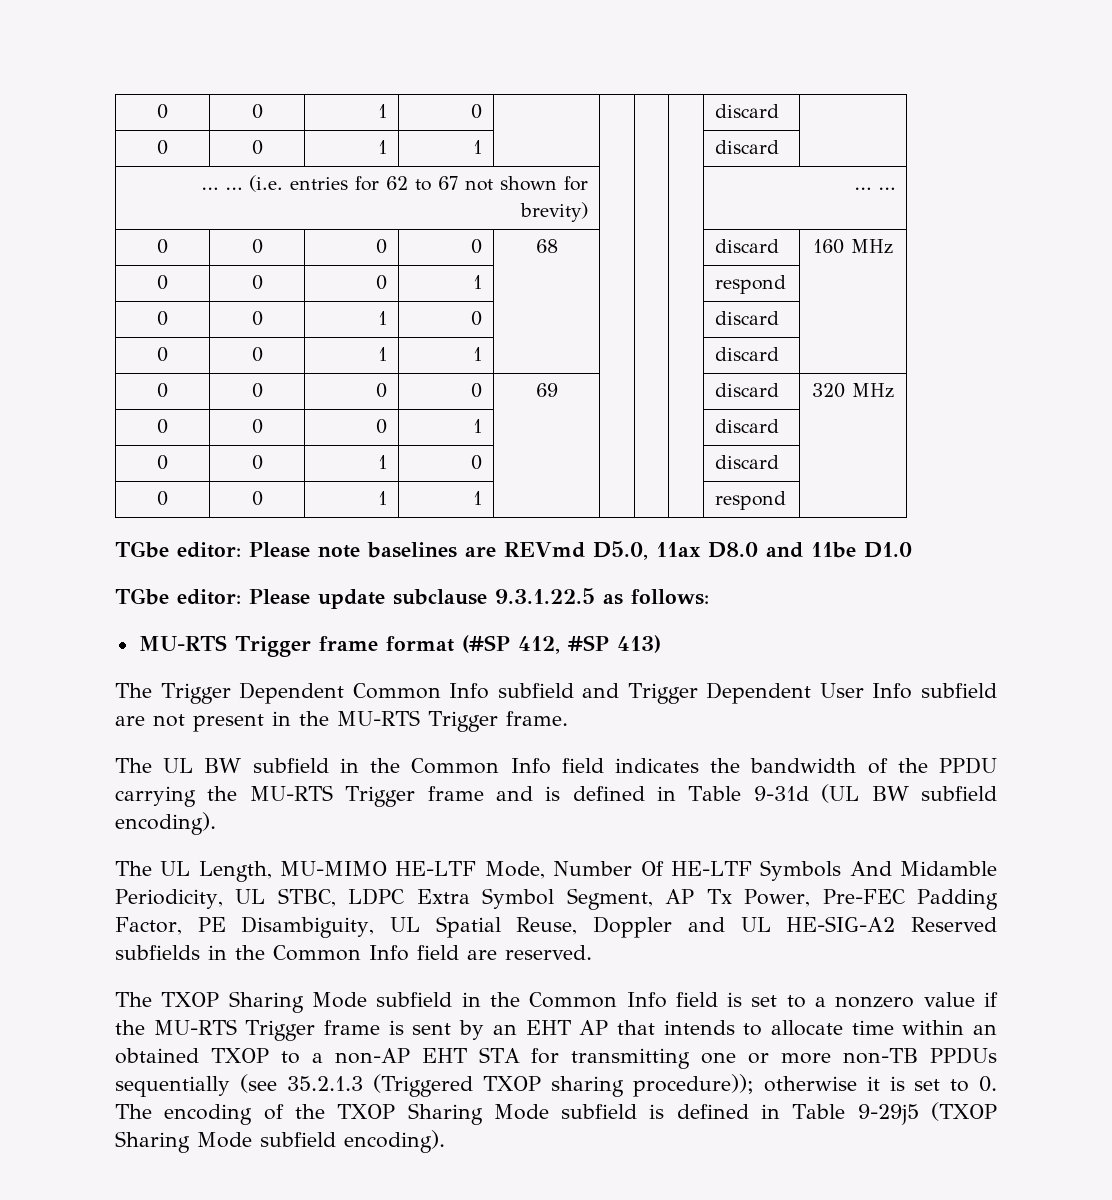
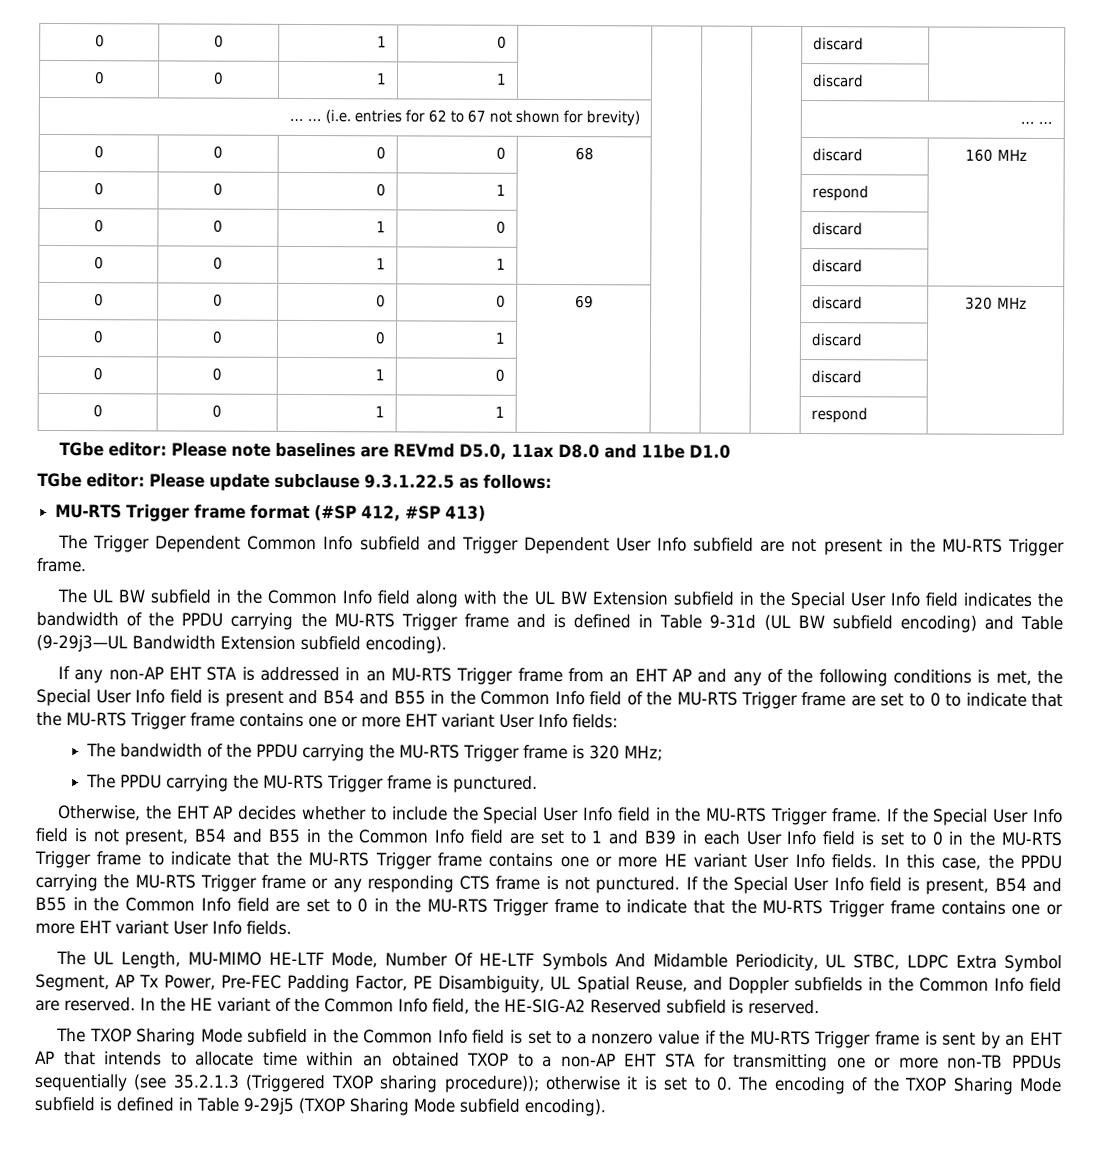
(604, 765) none -> [415,590,958,610] along with the UL BW Extension subfield in the Special User Info field
[115,812,216,835] encoding). -> [899,615,1064,633] [36,634,447,654] [58,666,1063,687] [36,688,1063,709] [36,711,618,730] [85,743,663,762] [85,774,538,793] [58,805,1063,826] [35,827,1064,847] [34,850,1062,870] [35,873,1063,895] [35,896,1064,918] [35,920,292,935] encoding) and Table (9-29j3—UL Bandwidth Extension subfield encoding). // If any non-AP EHT STA is addressed in an MU-RTS Trigger frame from an EHT AP and any of the following conditions is met, the Special User Info field is present and B54 and B55 in the Common Info field of the MU-RTS Trigger frame are set to 0 to indicate that the MU-RTS Trigger frame contains one or more EHT variant User Info fields: // The bandwidth of the PPDU carrying the MU-RTS Trigger frame is 320 MHz; // The PPDU carrying the MU-RTS Trigger frame is punctured. // Otherwise, the EHT AP decides whether to include the Special User Info field in the MU-RTS Trigger frame. If the Special User Info field is not present, B54 and B55 in the Common Info field are set to 1 and B39 in each User Info field is set to 0 in the MU-RTS Trigger frame to indicate that the MU-RTS Trigger frame contains one or more HE variant User Info fields. In this case, the PPDU carrying the MU-RTS Trigger frame or any responding CTS frame is not punctured. If the Special User Info field is present, B54 and B55 in the Common Info field are set to 0 in the MU-RTS Trigger frame to indicate that the MU-RTS Trigger frame contains one or more EHT variant User Info fields.
[593,916,997,938] Doppler and UL HE-SIG-A2 Reserved -> [692,976,790,994] and Doppler
(592, 952) none -> [140,997,820,1015] In the HE variant of the Common Info field, the HE-SIG-A2 Reserved subfield is reserved.

